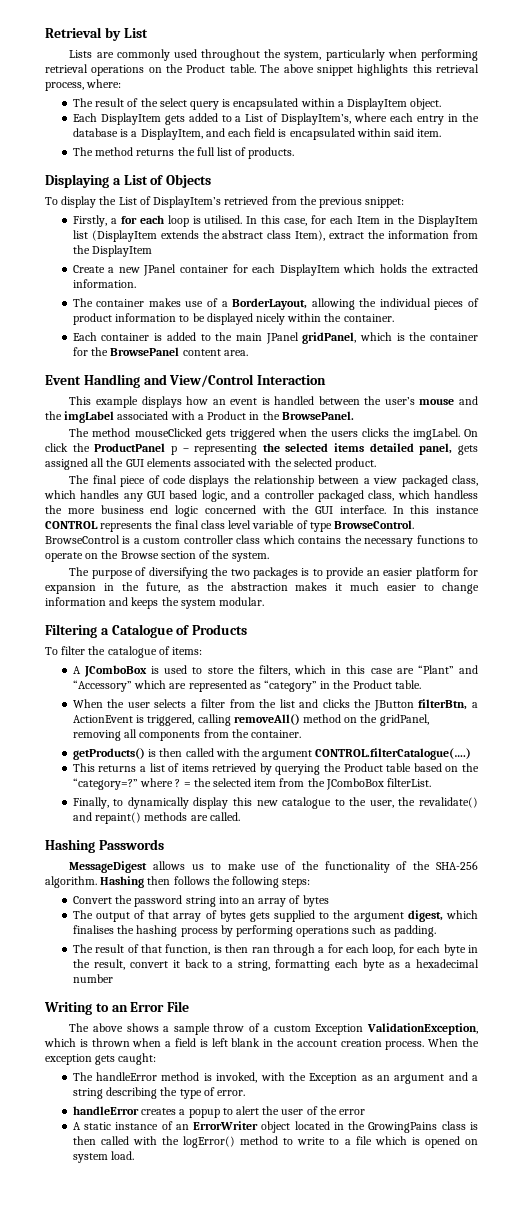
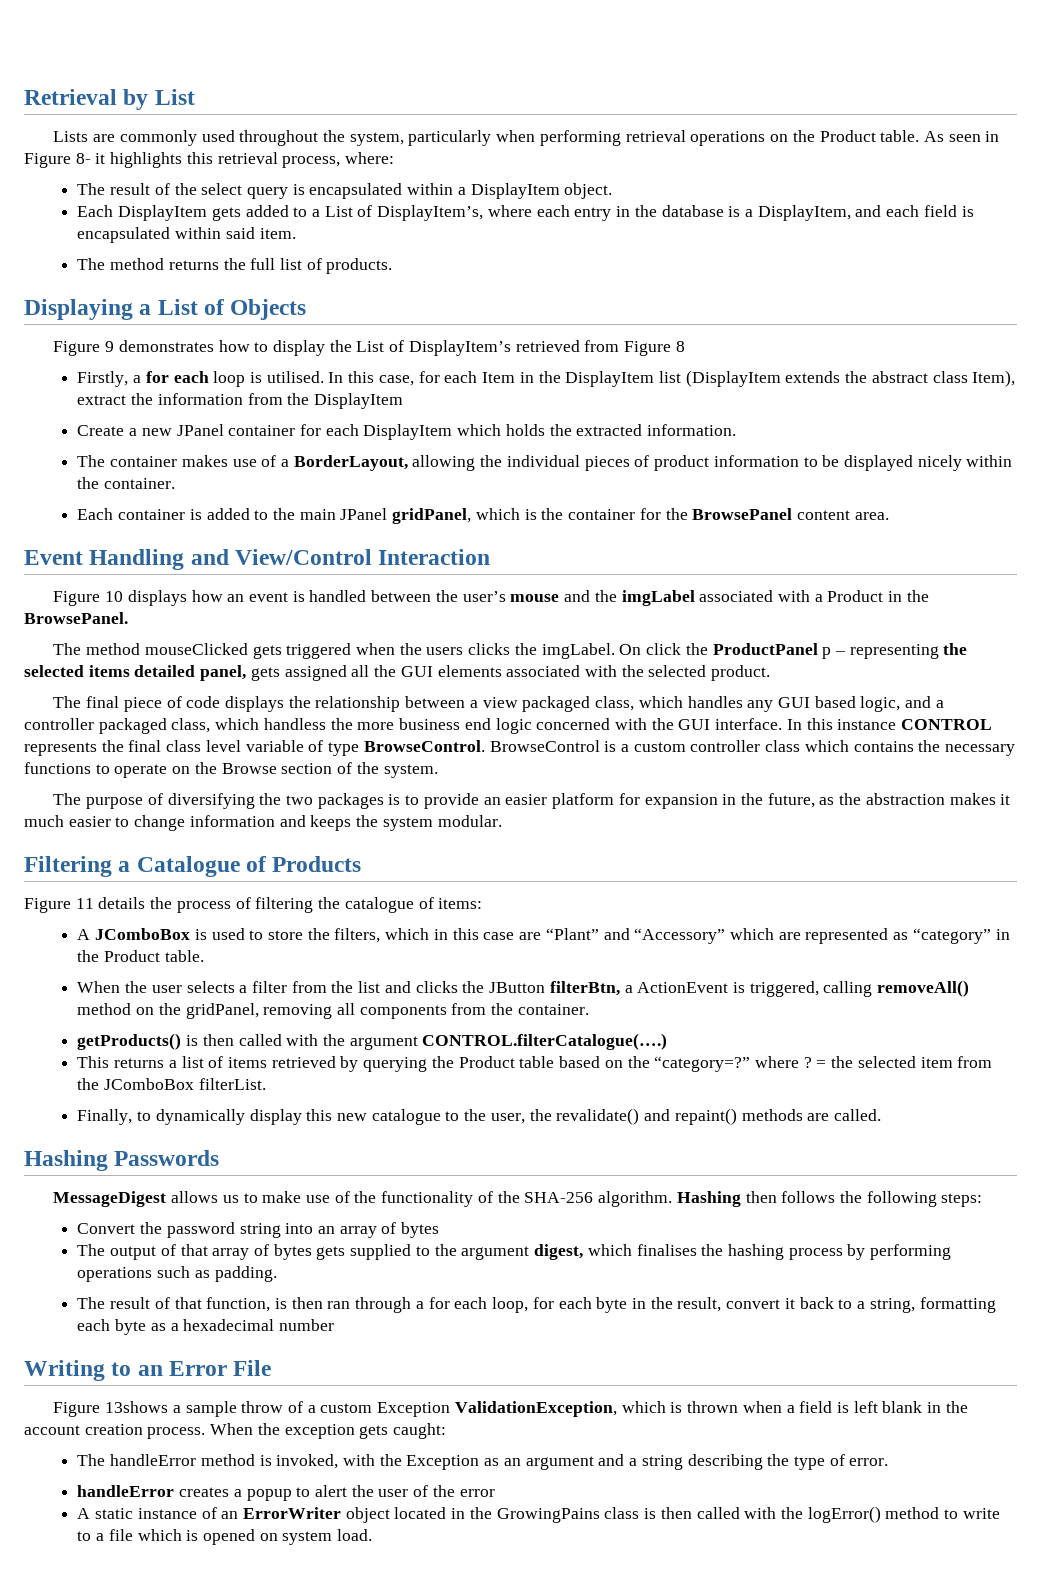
[260,64,353,76] The above snippet -> [923,131,1000,142] [24,153,106,168] As seen in Figure 8- it
[45,197,58,205] To -> [53,340,269,356] Figure 9 demonstrates how to
[299,196,405,208] the previous snippet: -> [624,341,685,356] Figure 8
[69,396,138,408] This example -> [53,591,124,606] Figure 10
[45,646,86,655] To filter -> [24,897,314,913] Figure 11 details the process of filtering
[69,1023,159,1032] The above shows -> [53,1401,169,1417] Figure 13shows

